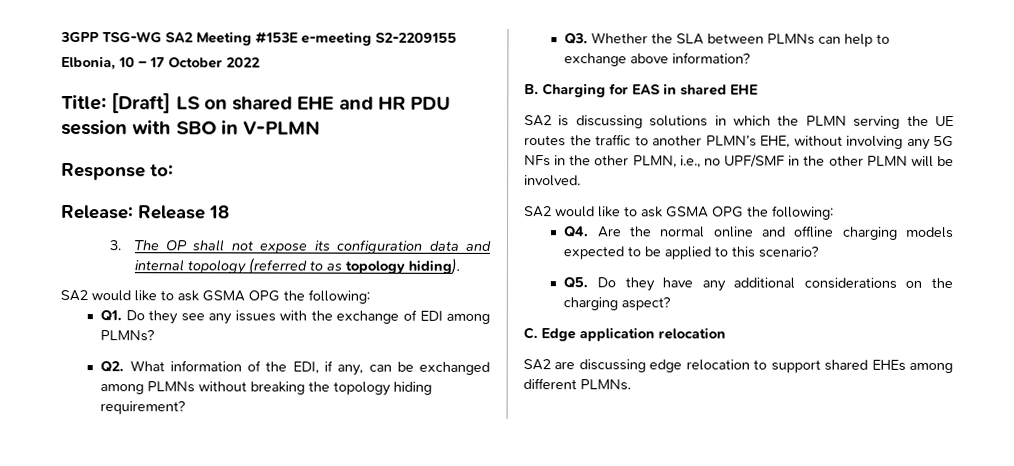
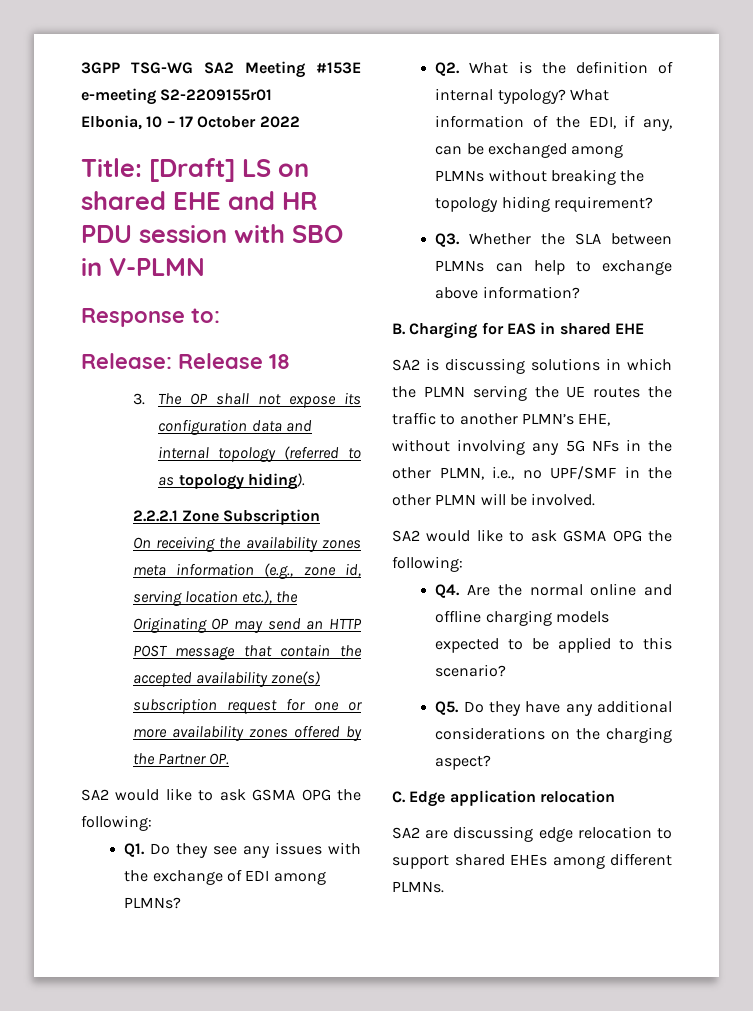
[375,32,457,43] S2-2209155 -> [160,89,273,101] S2-2209155r01
(460, 266) none -> [132,509,321,525] [132,536,361,552] [132,563,361,579] [132,590,299,606] [132,617,362,633] [132,644,362,660] [132,671,321,687] [132,698,362,714] [132,725,362,741] [132,753,230,765] // 2.2.2.1 Zone Subscription // On receiving the availability zones meta information (e.g., zone id, serving location etc.), the Originating OP may send an HTTP POST message that contain the accepted availability zone(s) subscription request for one or more availability zones offered by the Partner OP.
(165, 366) none -> [518,61,673,74] [435,88,609,104] is the definition of internal typology? What

